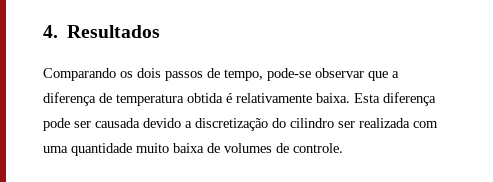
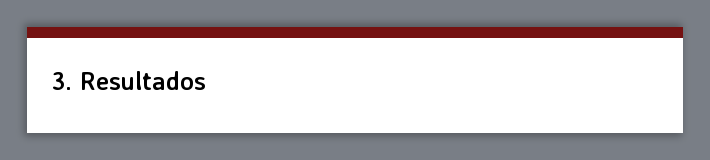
[43,25,58,38] 4. -> [51,72,72,90] 3.
[43,68,399,81] [43,92,436,106] [43,118,438,131] [43,143,343,156] // Comparando os dois passos de tempo, pode-se observar que a diferença de temperatura obtida é relativamente baixa. Esta diferença pode ser causada devido a discretização do cilindro ser realizada com uma quantidade muito baixa de volumes de controle. -> (206, 80) none

